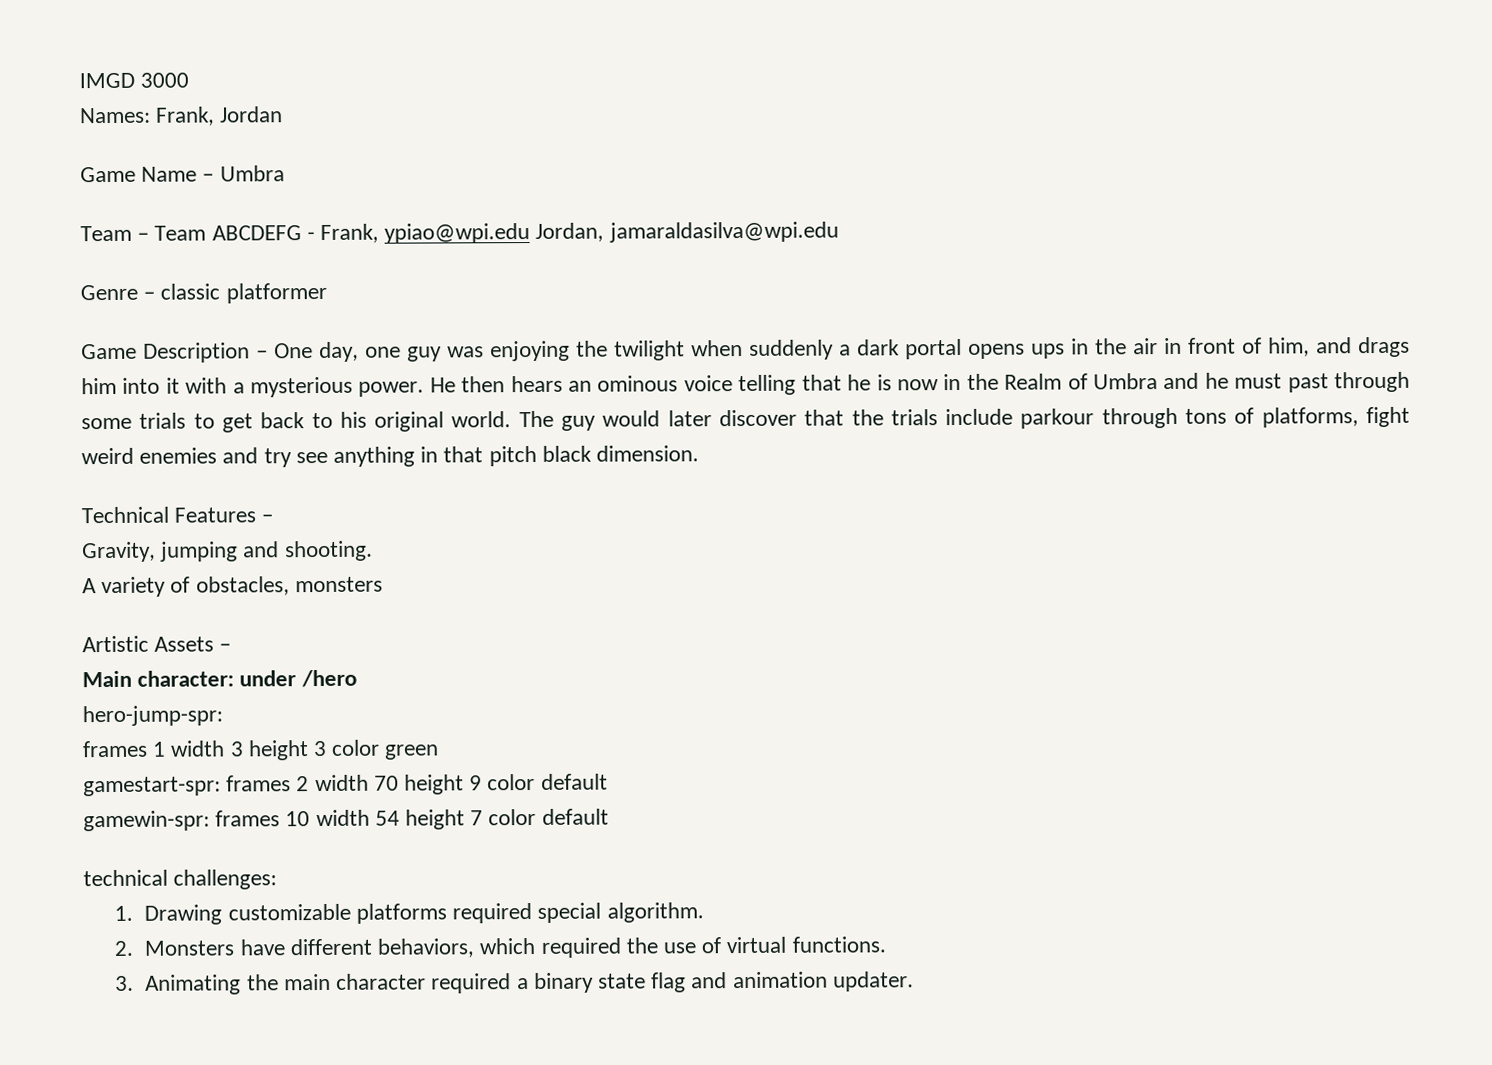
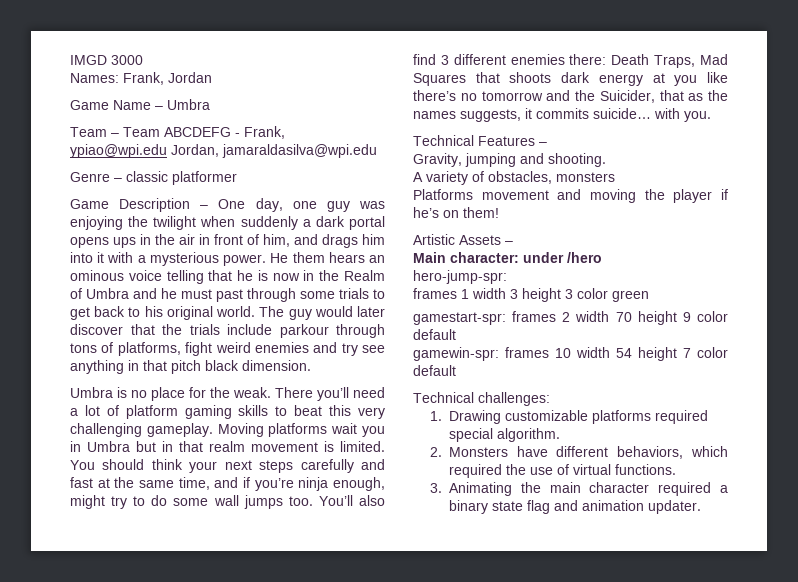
[461,376,506,393] then -> [292,252,325,263] them
(700, 453) none -> [70,387,385,401] [70,405,385,419] [70,423,386,437] [70,441,385,452] [70,459,385,473] [70,477,385,491] [70,495,385,509] [413,54,728,68] [413,72,728,86] [413,90,728,103] [413,108,711,122] // Umbra is no place for the weak. There you’ll need a lot of platform gaming skills to beat this very challenging gameplay. Moving platforms wait you in Umbra but in that realm movement is limited. You should think your next steps carefully and fast at the same time, and if you’re ninja enough, might try to do some wall jumps too. You’ll also find 3 different enemies there: Death Traps, Mad Squares that shoots dark energy at you like there’s no tomorrow and the Suicider, that as the names suggests, it commits suicide… with you.
(383, 584) none -> [413,189,728,203] [413,207,499,218] // Platforms movement and moving the player if he’s on them!
[83,869,168,887] technical -> [413,392,474,403] Technical

